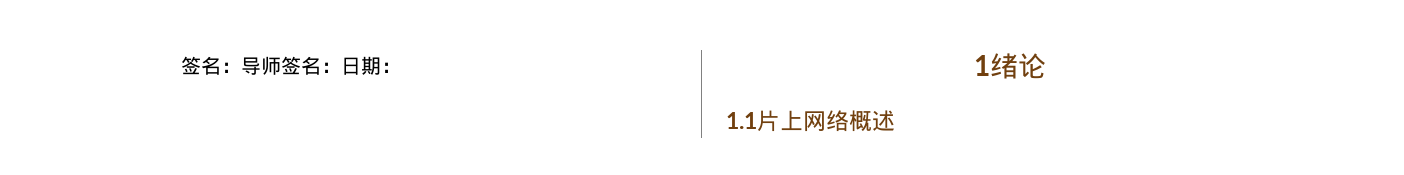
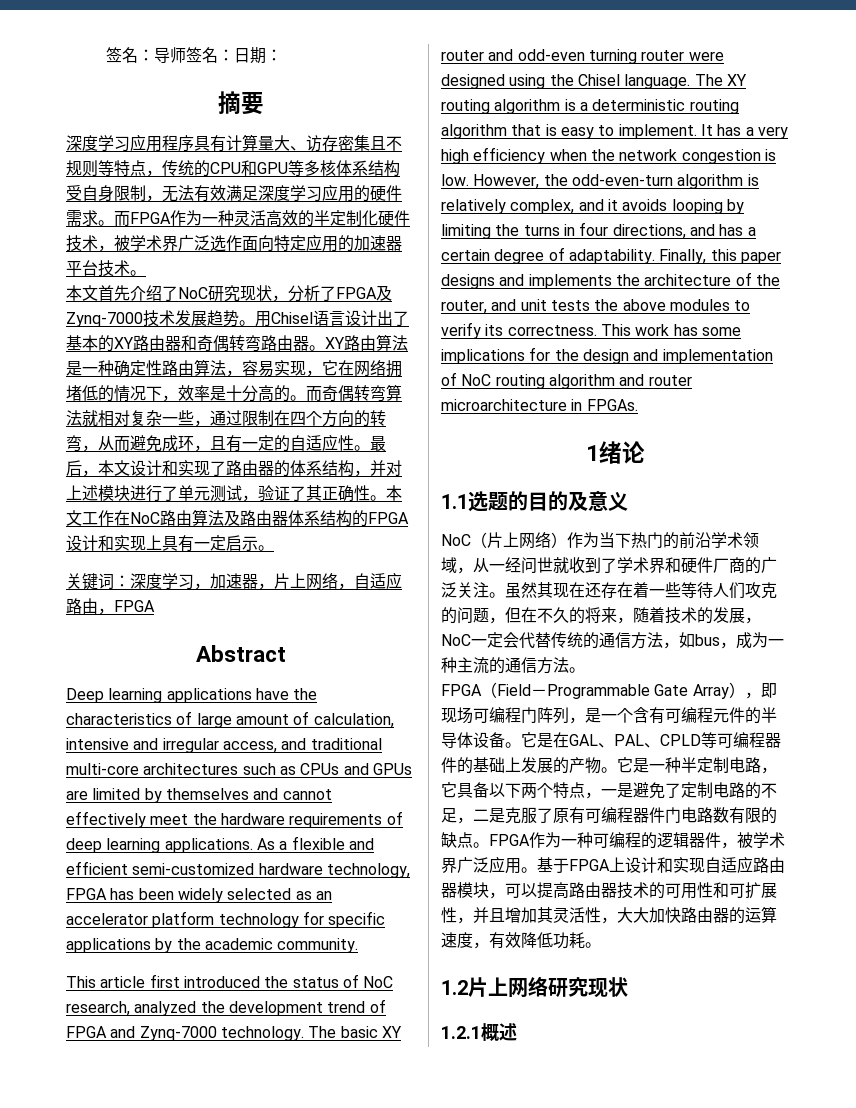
[974,53,1046,79] [726,110,849,132] 1绪论 // 1.1片上网络 -> [217,91,264,115] [66,134,402,152] [66,160,400,177] [66,184,402,202] [66,210,410,227] [66,234,402,252] [66,260,146,277] [66,285,392,302] [66,310,409,327] [66,334,408,352] [66,359,402,377] [66,384,402,402] [66,410,386,427] [66,434,386,452] [66,460,402,477] [66,485,402,502] [66,509,409,527] [66,535,274,552] [66,572,402,590] [66,598,155,615] [195,645,286,662] [66,688,318,703] [66,711,394,728] [66,738,382,753] [66,763,412,775] [66,788,332,803] [66,811,403,828] [66,836,374,853] [66,861,410,878] [66,888,332,903] [66,911,386,928] [66,938,359,953] [66,974,394,988] [66,999,386,1016] [66,1026,402,1041] [441,49,724,64] [441,74,747,89] [441,99,739,114] [441,124,788,139] [441,147,776,164] [441,174,759,189] [441,199,744,214] [441,222,756,239] [441,247,781,264] [441,272,780,289] [441,299,751,314] [441,322,741,339] [441,347,773,364] [441,372,692,389] [441,399,638,411] [586,441,645,464] [441,491,628,512] [441,531,759,549] [441,557,777,574] [441,582,777,599] [441,607,761,624] [441,632,784,649] [441,657,585,674] [441,682,777,699] [441,707,777,724] [441,732,781,748] [441,757,777,774] [441,782,777,799] [441,807,777,824] [441,832,785,849] [441,856,785,874] [441,882,777,899] [441,906,777,924] [441,932,601,949] [441,976,628,998] [441,1026,481,1039] 摘要 // 深度学习应用程序具有计算量大、访存密集且不规则等特点，传统的CPU和GPU等多核体系结构受自身限制，无法有效满足深度学习应用的硬件需求。而FPGA作为一种灵活高效的半定制化硬件技术，被学术界广泛选作面向特定应用的加速器平台技术。 // 本文首先介绍了NoC研究现状，分析了FPGA及Zynq-7000技术发展趋势。用Chisel语言设计出了基本的XY路由器和奇偶转弯路由器。XY路由算法是一种确定性路由算法，容易实现，它在网络拥堵低的情况下，效率是十分高的。而奇偶转弯算法就相对复杂一些，通过限制在四个方向的转弯，从而避免成环，且有一定的自适应性。最后，本文设计和实现了路由器的体系结构，并对上述模块进行了单元测试，验证了其正确性。本文工作在NoC路由算法及路由器体系结构的FPGA设计和实现上具有一定启示。 // 关键词：深度学习，加速器，片上网络，自适应路由，FPGA // Abstract // Deep learning applications have the characteristics of large amount of calculation, intensive and irregular access, and traditional multi-core architectures such as CPUs and GPUs are limited by themselves and cannot effectively meet the hardware requirements of deep learning applications. As a flexible and efficient semi-customized hardware technology, FPGA has been widely selected as an accelerator platform technology for specific applications by the academic community. // This article first introduced the status of NoC research, analyzed the development trend of FPGA and Zynq-7000 technology. The basic XY router and odd-even turning router were designed using the Chisel language. The XY routing algorithm is a deterministic routing algorithm that is easy to implement. It has a very high efficiency when the network congestion is low. However, the odd-even-turn algorithm is relatively complex, and it avoids looping by limiting the turns in four directions, and has a certain degree of adaptability. Finally, this paper designs and implements the architecture of the router, and unit tests the above modules to verify its correctness. This work has some implications for the design and implementation of NoC routing algorithm and router microarchitecture in FPGAs. // 1绪论 // 1.1选题的目的及意义 // NoC（片上网络）作为当下热门的前沿学术领域，从一经问世就收到了学术界和硬件厂商的广泛关注。虽然其现在还存在着一些等待人们攻克的问题，但在不久的将来，随着技术的发展，NoC一定会代替传统的通信方法，如bus，成为一种主流的通信方法。 // FPGA（Field－Programmable Gate Array），即现场可编程门阵列，是一个含有可编程元件的半导体设备。它是在GAL、PAL、CPLD等可编程器件的基础上发展的产物。它是一种半定制电路，它具备以下两个特点，一是避免了定制电路的不足，二是克服了原有可编程器件门电路数有限的缺点。FPGA作为一种可编程的逻辑器件，被学术界广泛应用。基于FPGA上设计和实现自适应路由器模块，可以提高路由器技术的可用性和可扩展性，并且增加其灵活性，大大加快路由器的运算速度，有效降低功耗。 // 1.2片上网络研究现状 // 1.2.1

